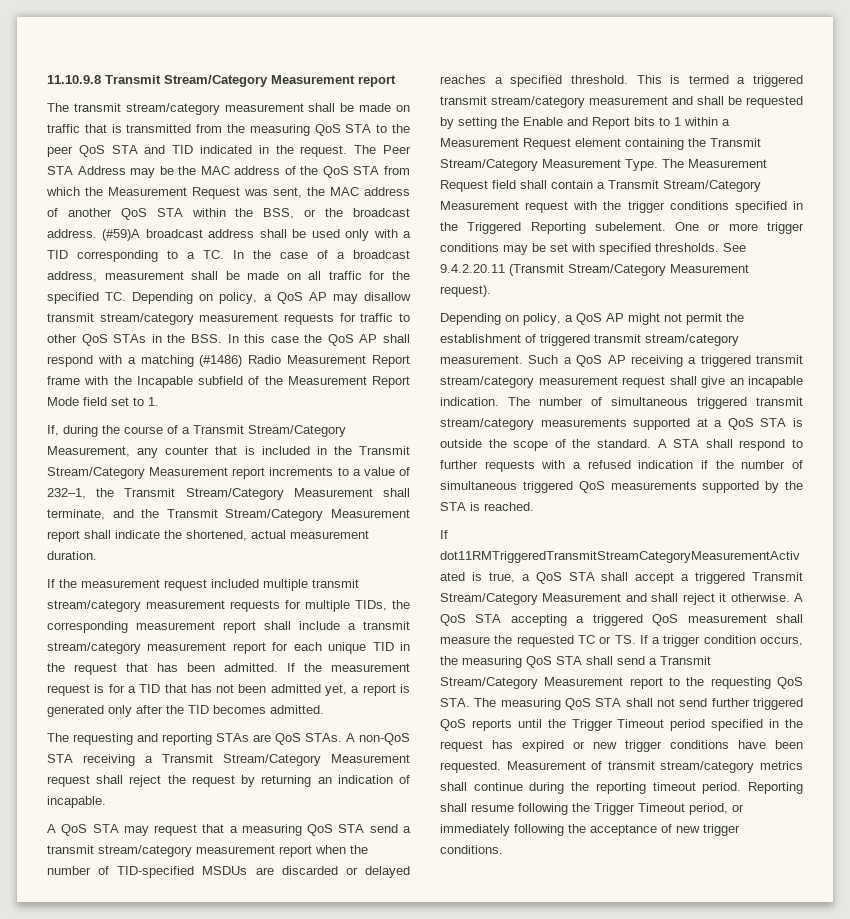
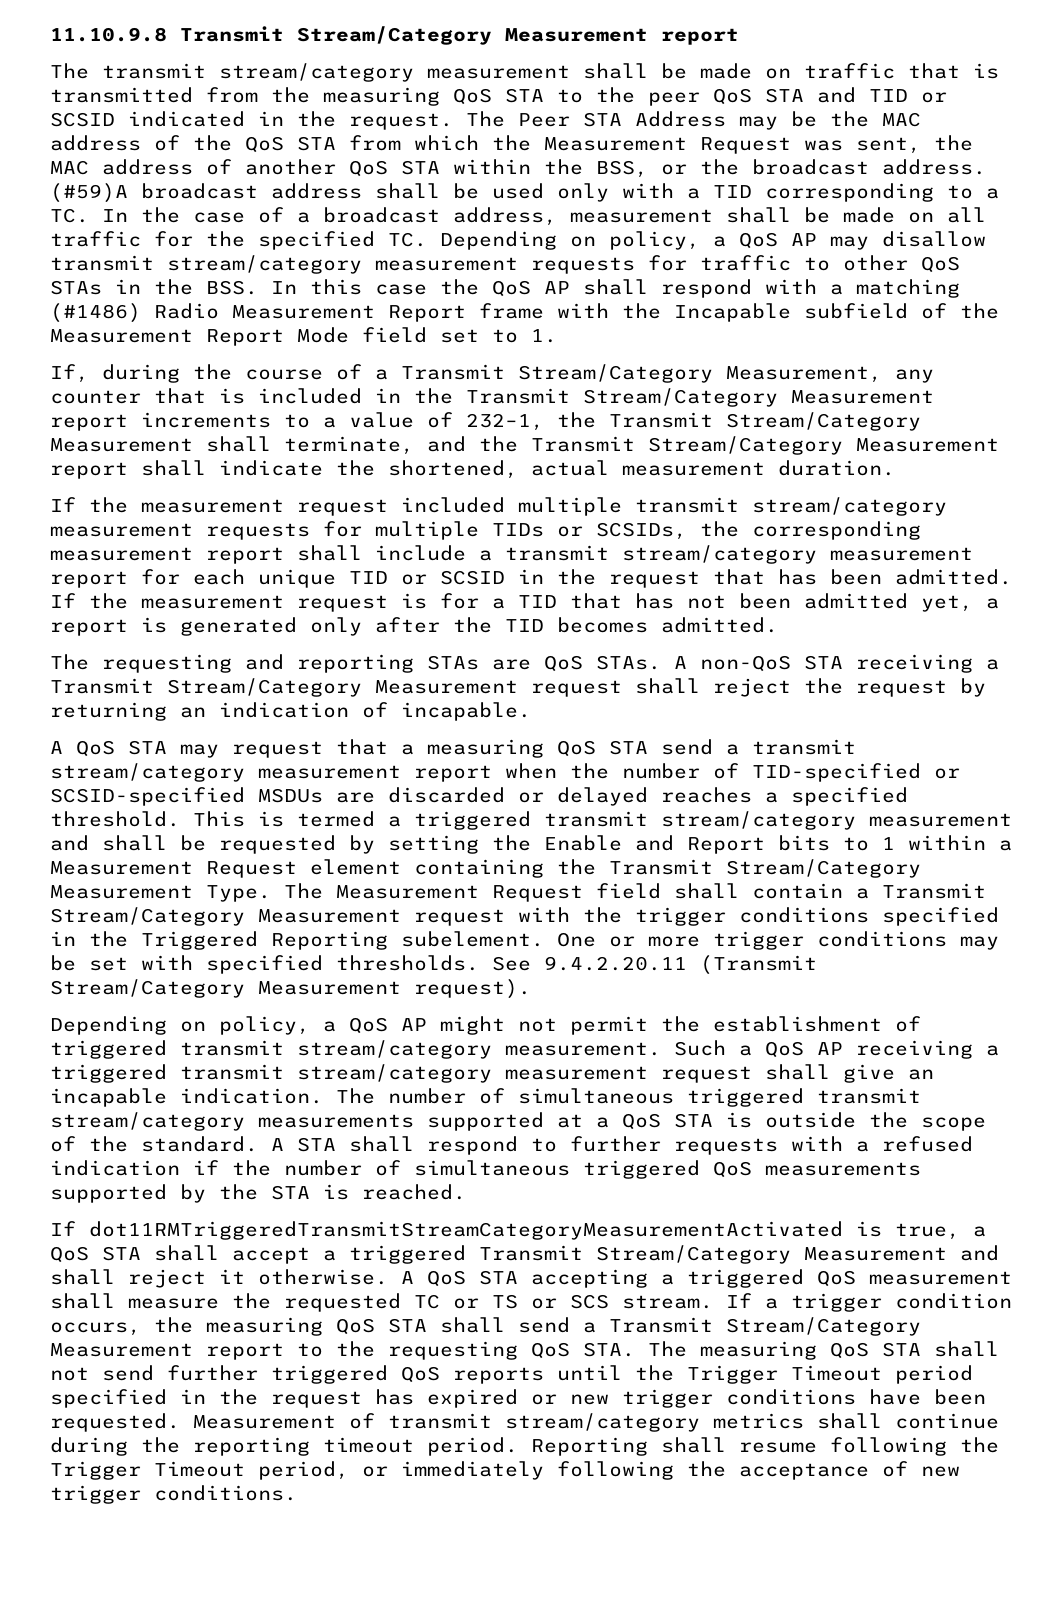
(194, 149) none -> [921,92,947,103] [50,112,115,127] or SCSID
[355,600,387,611] TIDs, -> [492,522,687,540] TIDs or SCSIDs,
(394, 646) none -> [401,570,505,585] or SCSID
(195, 872) none -> [934,768,960,779] [50,787,245,806] or SCSID-specified
[614,635,636,644] TS. -> [492,1294,713,1309] TS or SCS stream.

